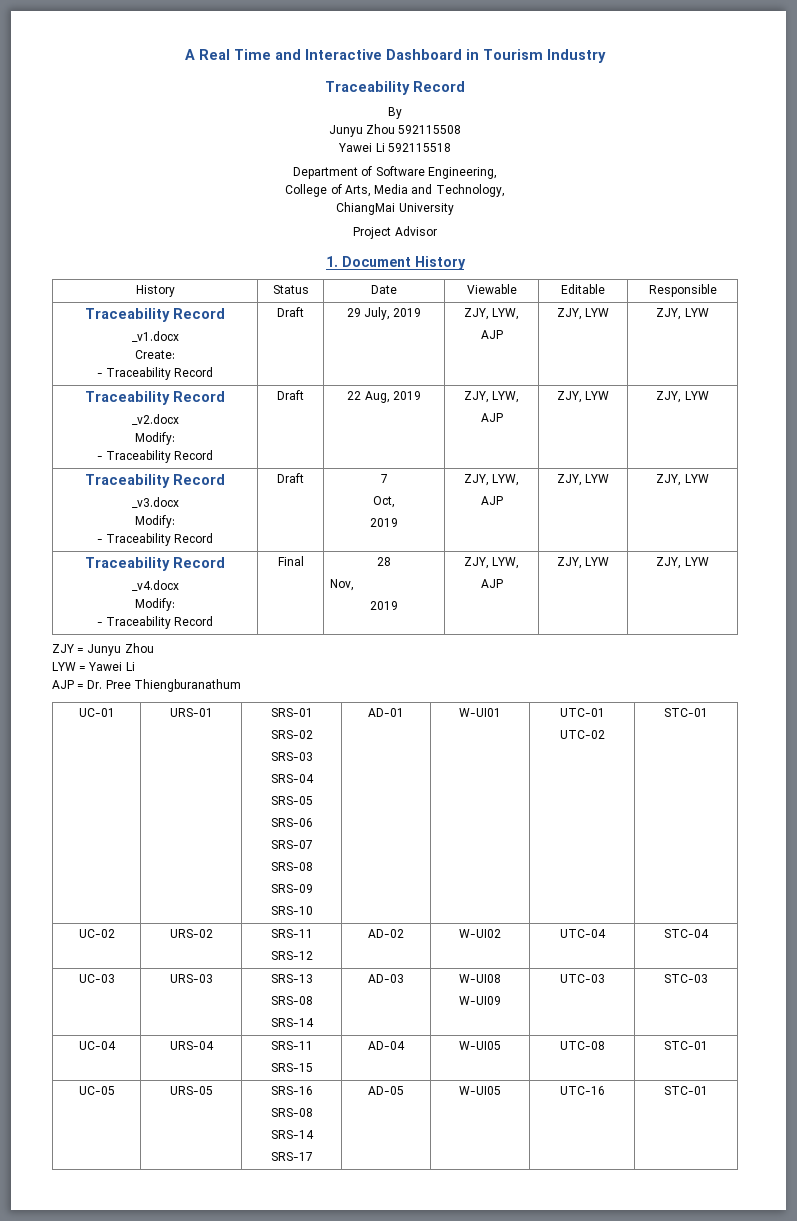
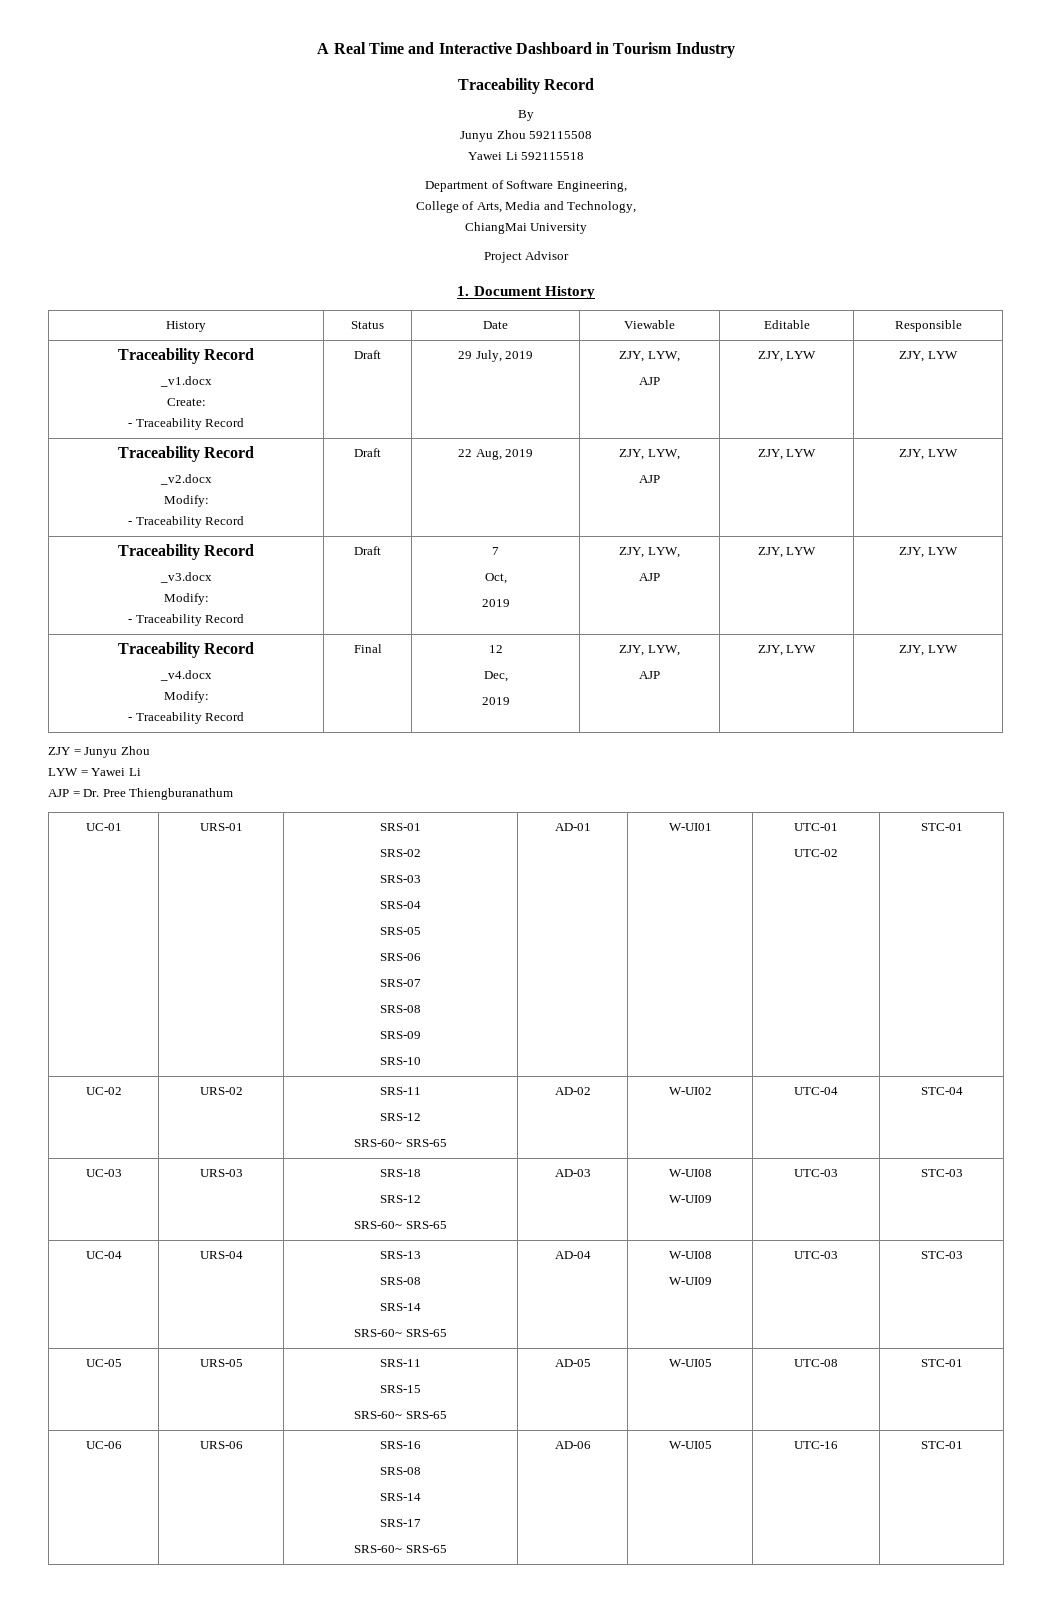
[377,557,391,566] [329,579,354,591] 28 // Nov, -> [488,645,503,653] [483,671,508,682] 12 // Dec,
(313, 955) none -> [354,1139,447,1147] // SRS-60~ SRS-65
[270,974,313,983] [270,996,313,1005] [270,1018,314,1027] SRS-13 // SRS-08 // SRS-14 -> [380,1169,421,1177] [380,1195,421,1203] [354,1221,447,1229] SRS-18 // SRS-12 // SRS-60~ SRS-65
(214, 1045) none -> [380,1251,421,1259] [380,1277,421,1285] [380,1303,421,1311] [354,1329,447,1337] [554,1251,591,1259] [668,1251,712,1259] [668,1277,712,1285] [794,1251,838,1259] [920,1251,963,1259] [85,1359,122,1367] [199,1359,243,1367] | SRS-13 // SRS-08 // SRS-14 // SRS-60~ SRS-65 | AD-04 | W-UI08 // W-UI09 | UTC-03 | STC-03 // UC-05 | URS-05
[368,1041,405,1050] | AD-04 -> [354,1411,447,1419] [554,1359,591,1367] // SRS-60~ SRS-65 | AD-05
[78,1086,115,1095] [169,1086,213,1095] UC-05 | URS-05 -> [85,1441,122,1449] [199,1441,243,1449] UC-06 | URS-06
[368,1086,404,1095] | AD-05 -> [354,1545,447,1553] [554,1441,591,1449] // SRS-60~ SRS-65 | AD-06

